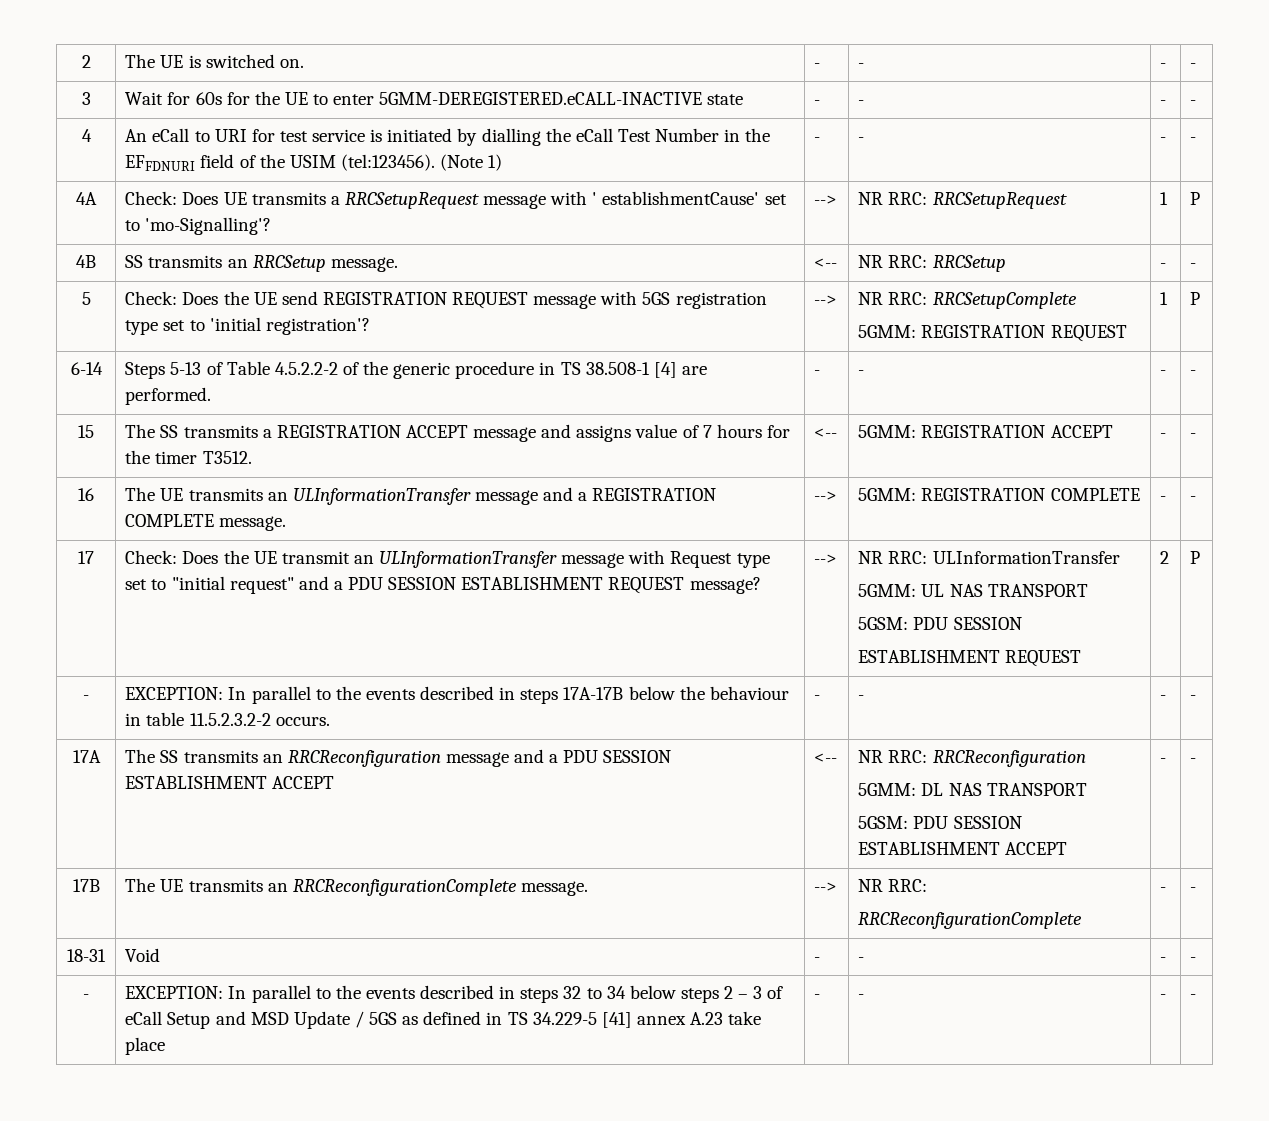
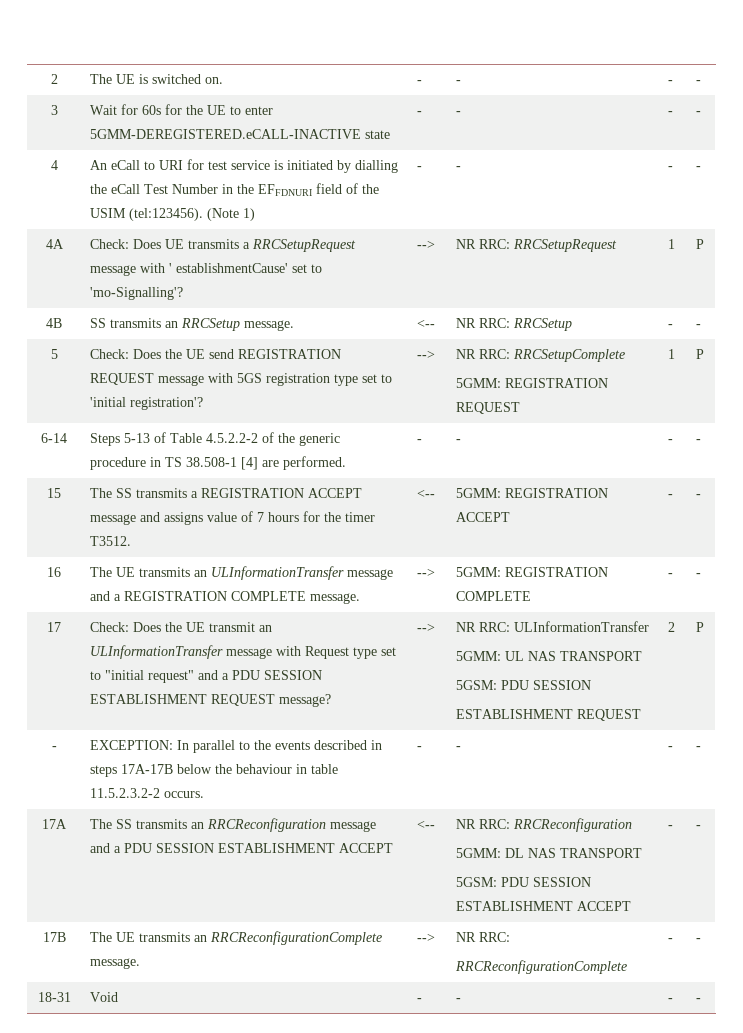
[83,994,89,999] [125,985,784,1003] [125,1011,762,1029] [125,1037,166,1055] [814,994,821,999] [858,994,865,999] [1160,994,1167,999] [1190,994,1197,999] // - | EXCEPTION: In parallel to the events described in steps 32 to 34 below steps 2 – 3 of eCall Setup and MSD Update / 5GS as defined in TS 34.229-5 [41] annex A.23 take place | - | - | - | - -> (701, 1000) none

